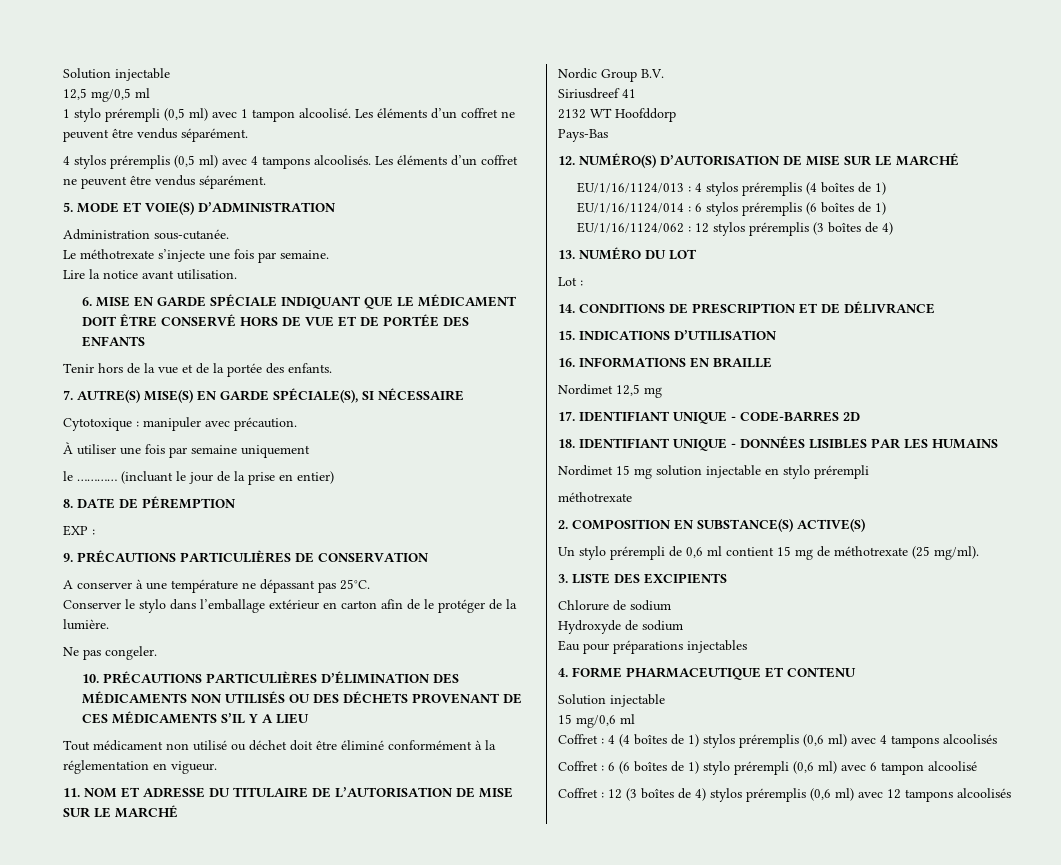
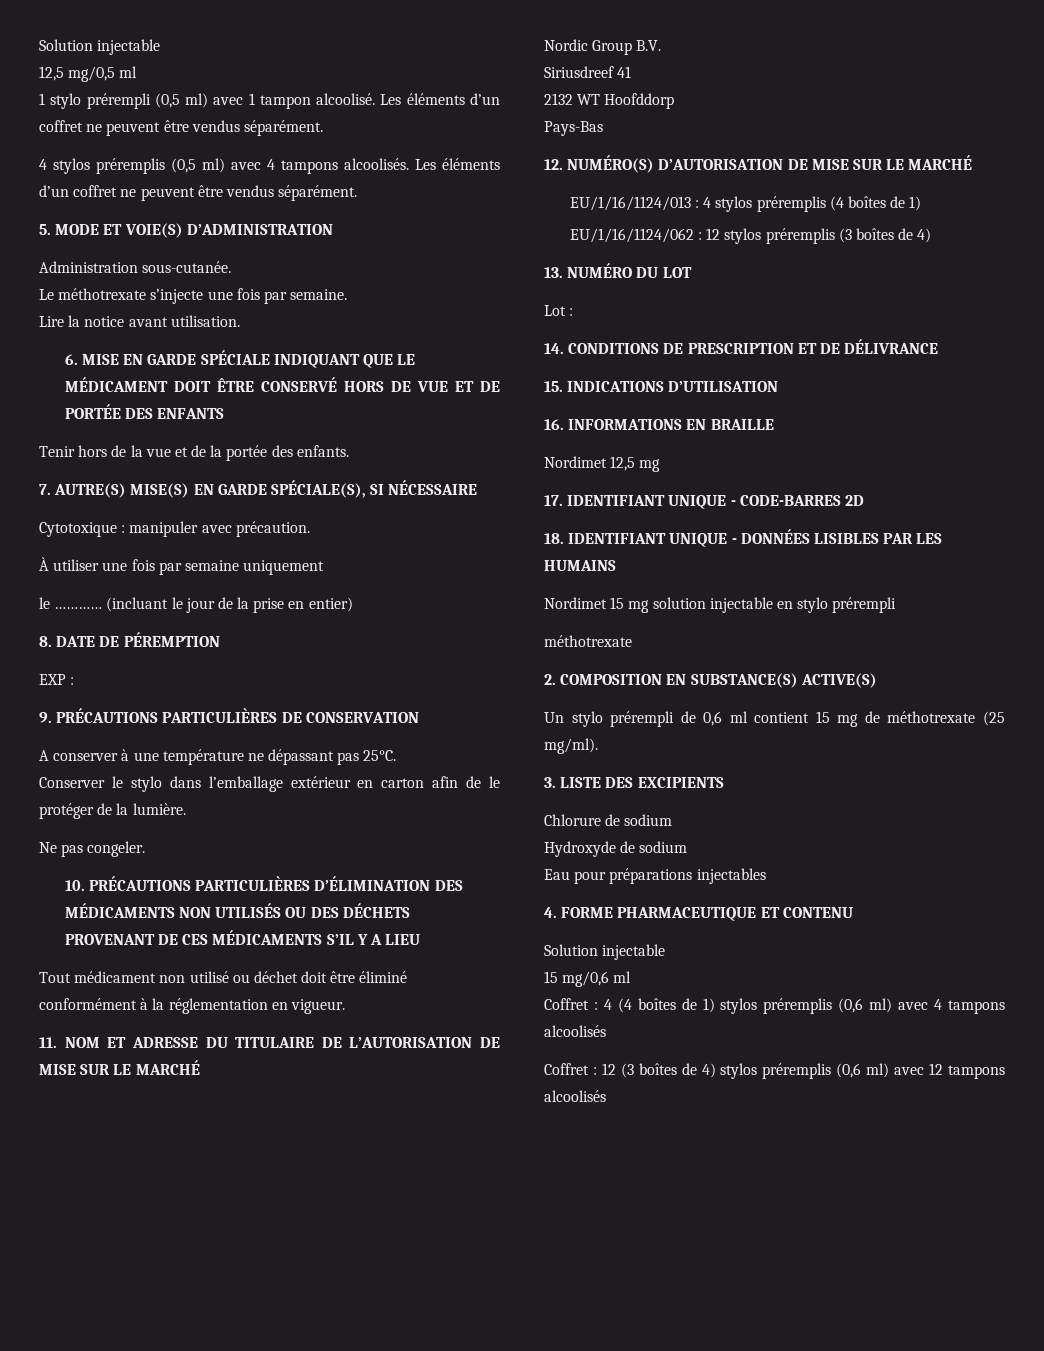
[576,202,886,216] // EU/1/16/1124/014 : 6 stylos préremplis (6 boîtes de 1) -> (922, 203) none
[558,761,977,775] // Coffret : 6 (6 boîtes de 1) stylo prérempli (0,6 ml) avec 6 tampon alcoolisé -> (606, 1031) none

